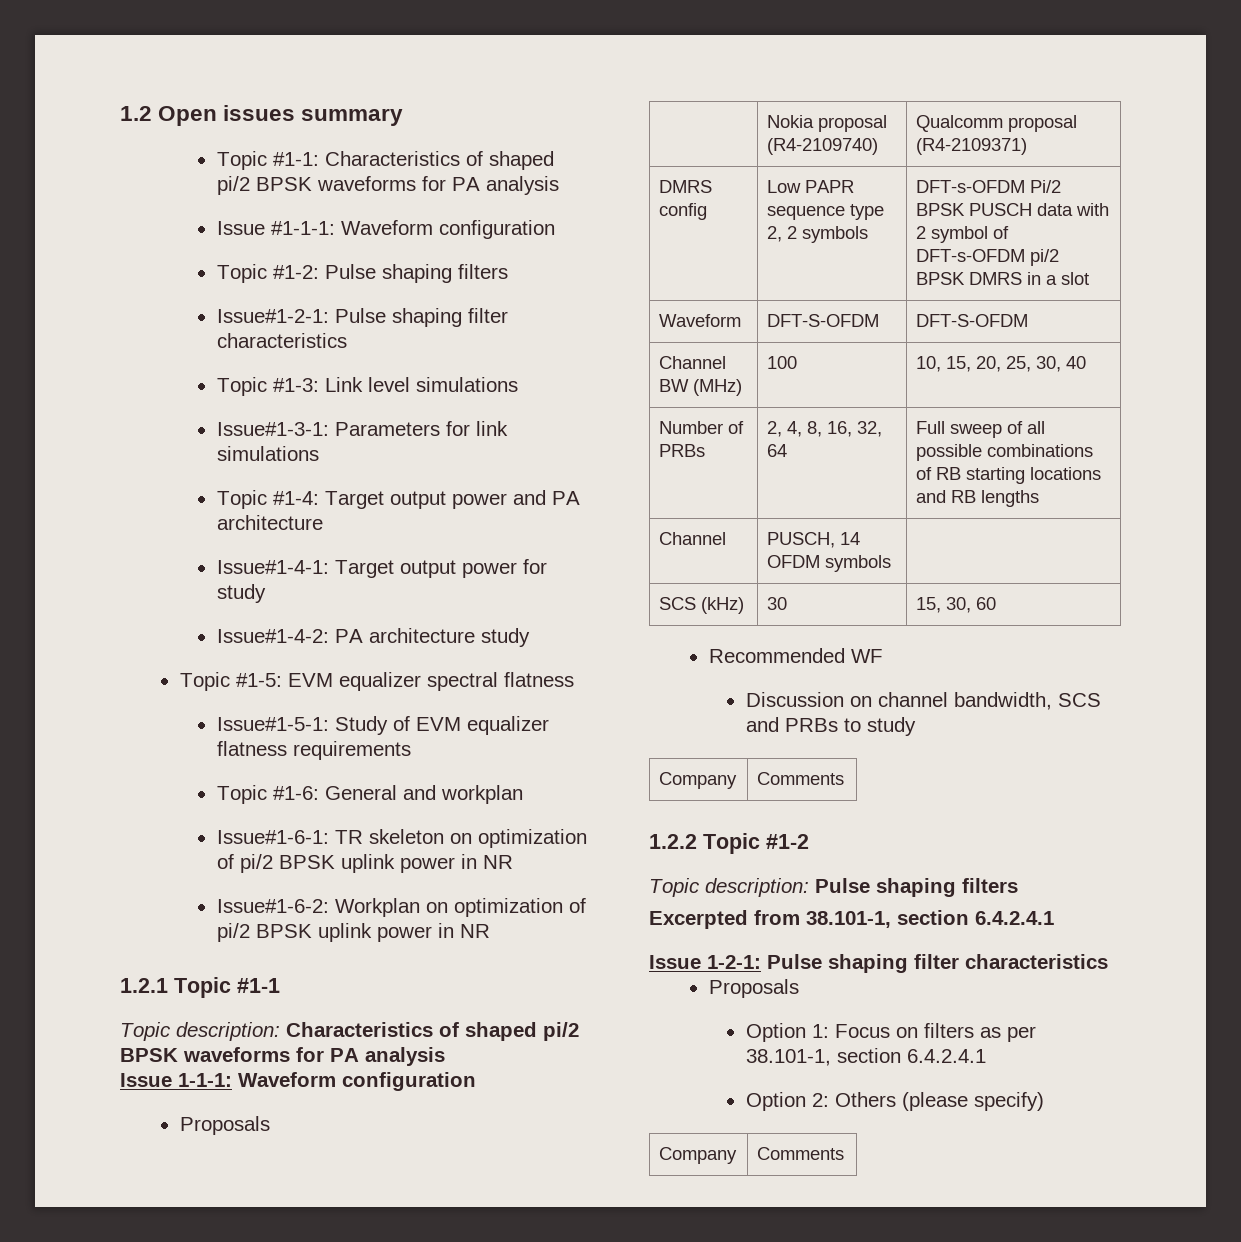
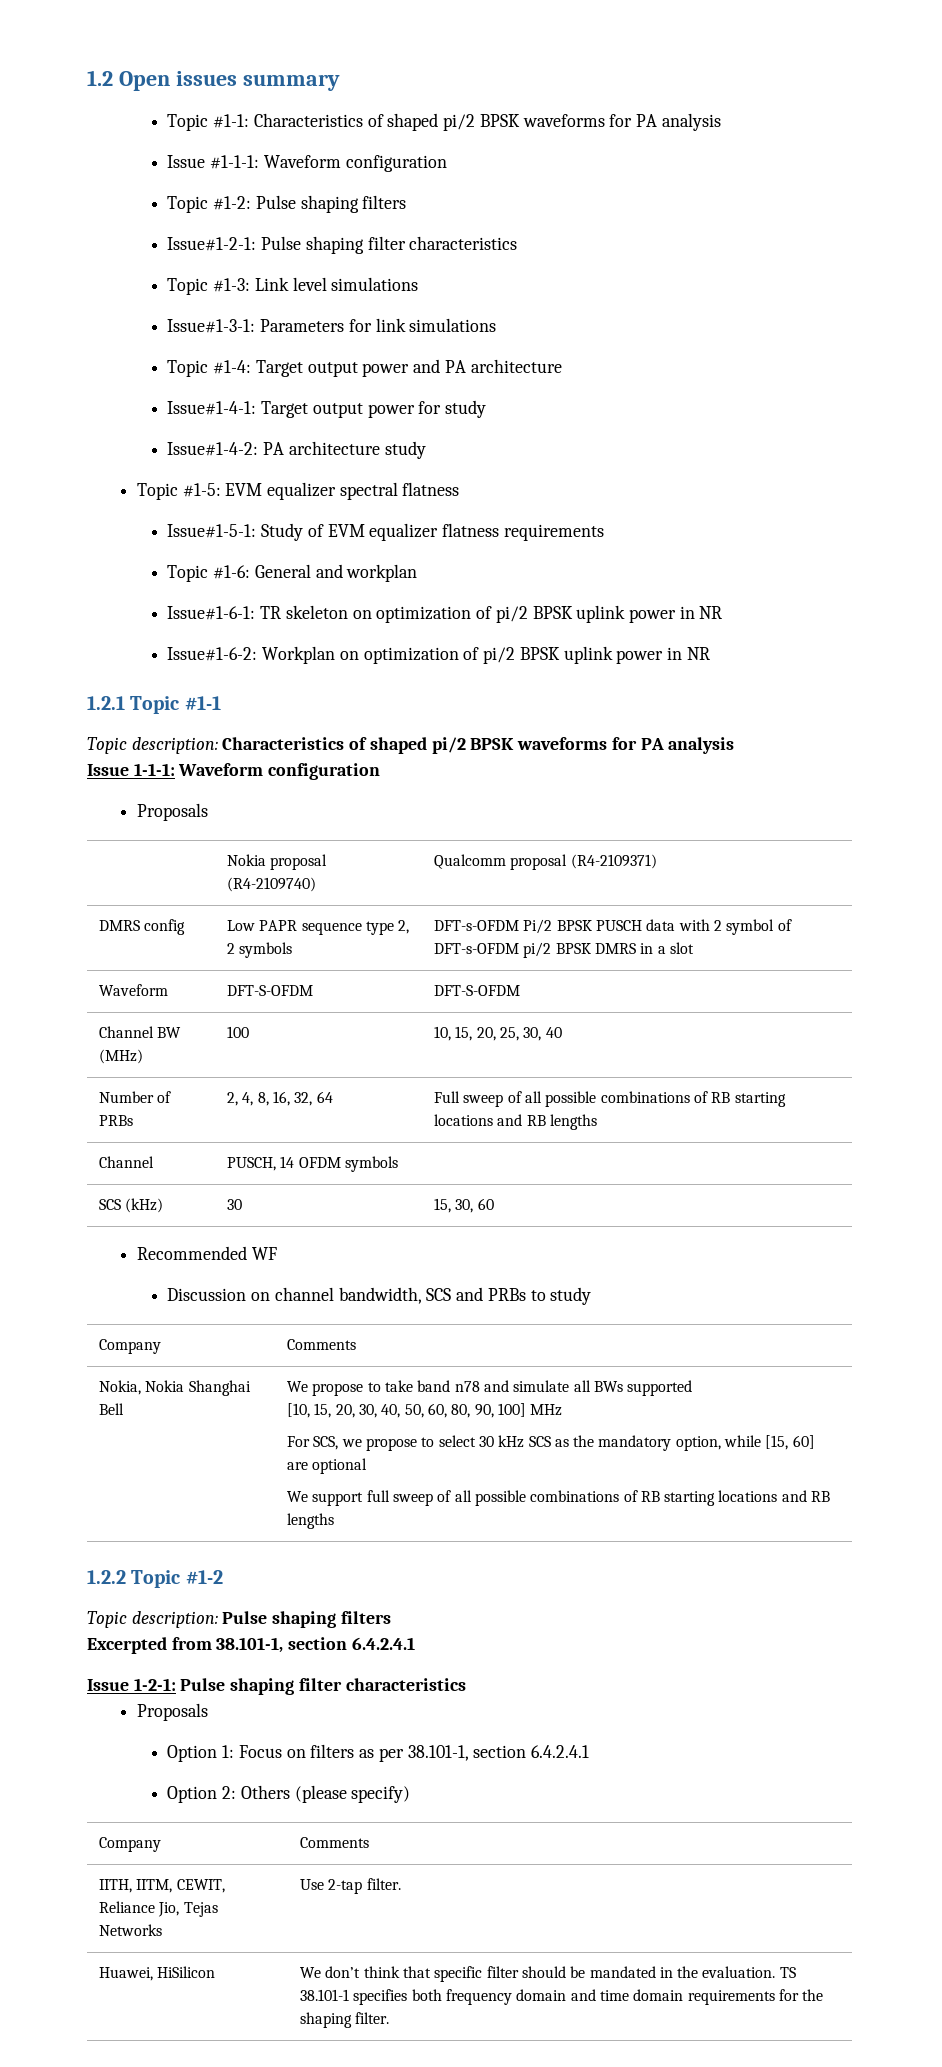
(845, 778) none -> [98,1380,251,1396] [98,1403,124,1415] [286,1380,693,1396] [286,1403,563,1418] [286,1435,815,1451] [286,1458,368,1474] [286,1490,831,1506] [286,1513,334,1529] // Nokia, Nokia Shanghai Bell | We propose to take band n78 and simulate all BWs supported // [10, 15, 20, 30, 40, 50, 60, 80, 90, 100] MHz // For SCS, we propose to select 30 kHz SCS as the mandatory option, while [15, 60] are optional // We support full sweep of all possible combinations of RB starting locations and RB lengths
(845, 1153) none -> [98,1879,225,1893] [98,1901,218,1917] [98,1924,162,1936] [299,1878,401,1894] [98,1966,216,1981] [299,1966,796,1982] [299,1989,824,2005] [299,2012,390,2028] // IITH, IITM, CEWIT, Reliance Jio, Tejas Networks | Use 2-tap filter. // Huawei, HiSilicon | We don’t think that specific filter should be mandated in the evaluation. TS 38.101-1 specifies both frequency domain and time domain requirements for the shaping filter.

